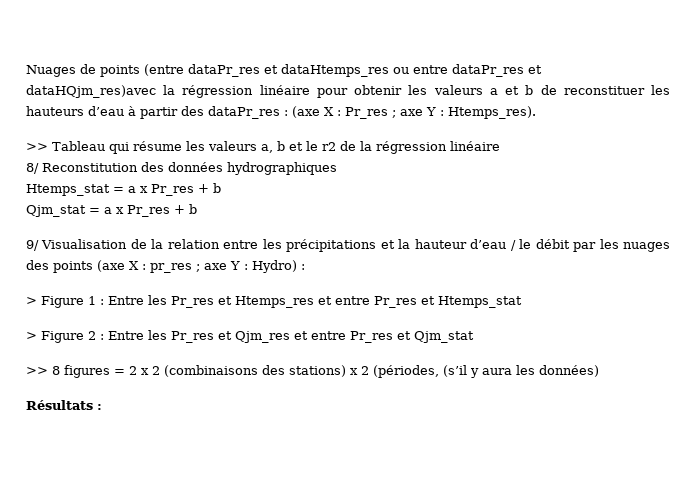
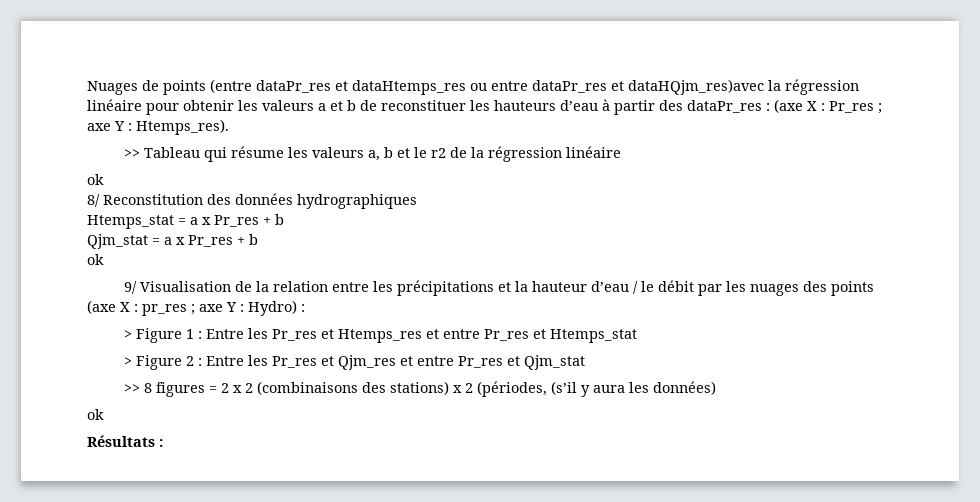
(500, 146) none -> [87,174,104,185] // ok
(197, 209) none -> [87,254,104,265] // ok
(599, 371) none -> [87,409,104,420] // ok

